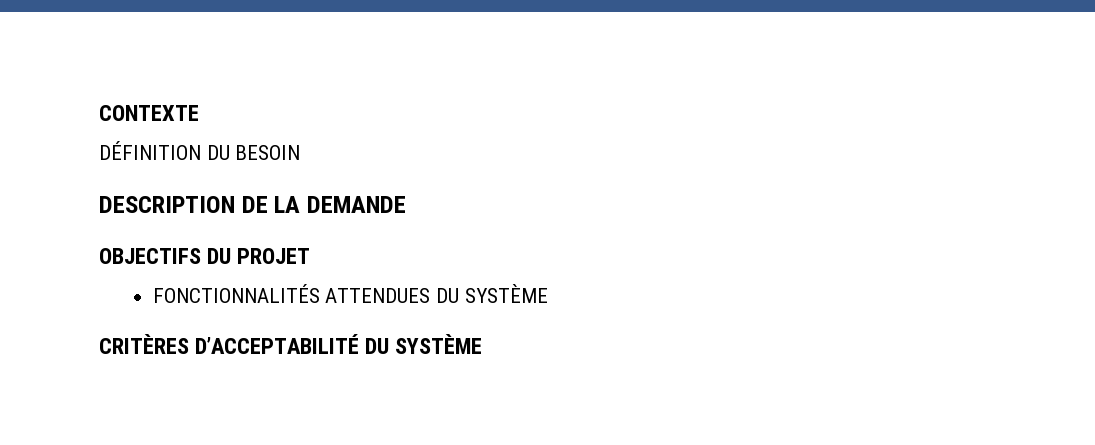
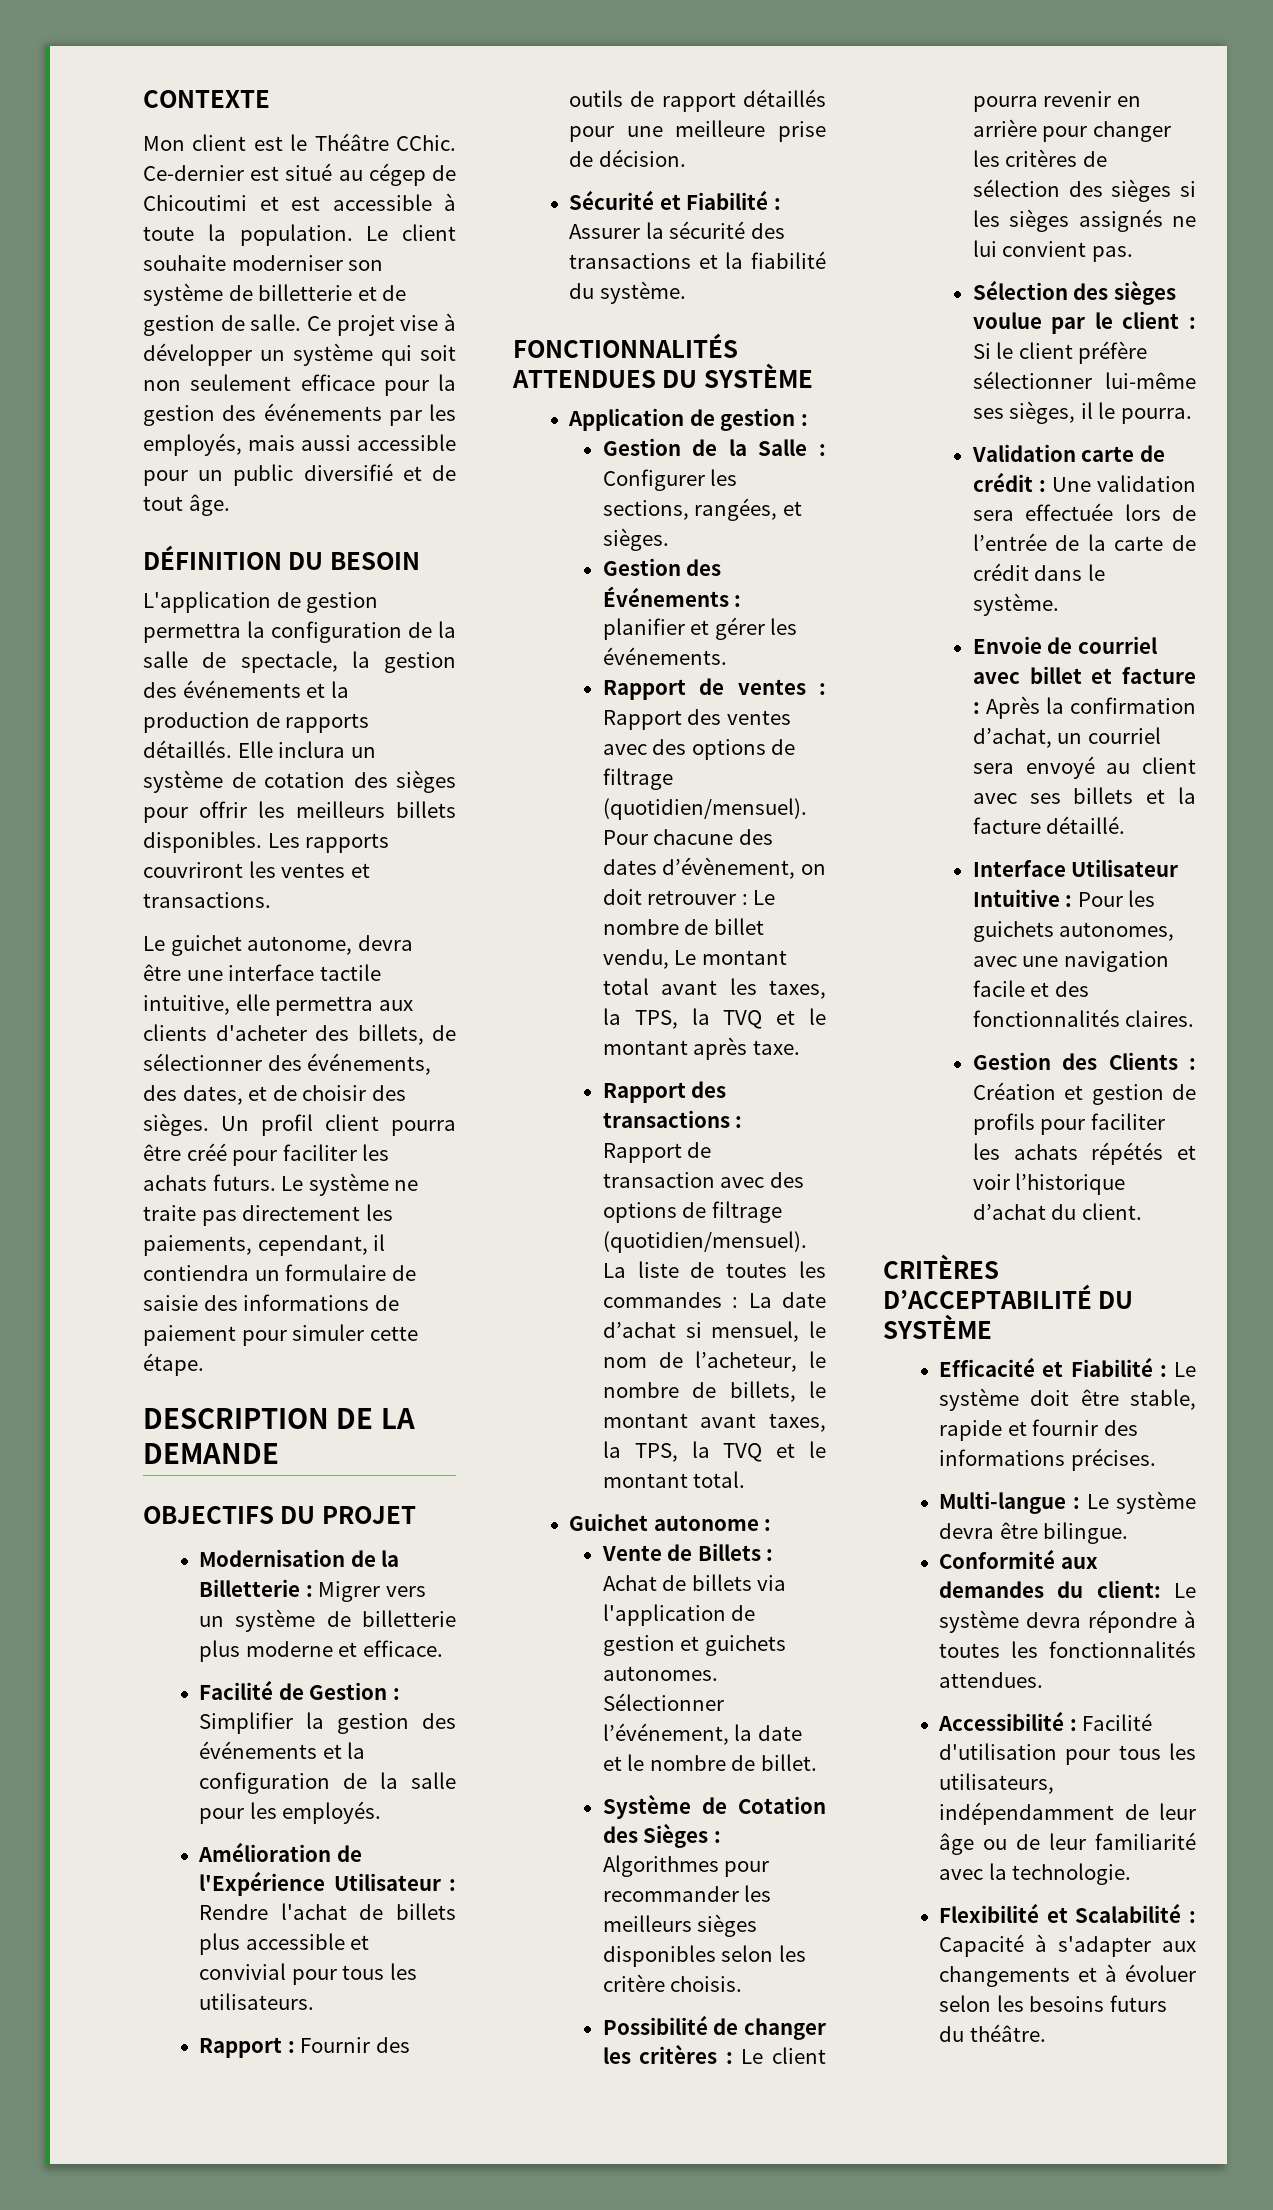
[99,141,301,160] DÉFINITION DU BESOIN -> [143,133,456,151] [143,163,456,186] [143,193,456,211] [143,224,456,246] [143,255,384,271] [143,283,407,306] [143,313,456,336] [143,343,456,366] [143,374,456,396] [143,403,456,426] [143,433,456,456] [143,463,456,486] [143,494,230,516] [143,545,420,570] [143,591,379,613] [143,621,456,643] [143,651,456,673] [143,680,349,698] [143,712,370,733] [143,740,376,758] [143,770,456,793] [143,801,456,823] [143,831,390,853] [143,861,370,878] [143,892,271,908] [143,935,413,956] [143,964,381,981] [143,994,413,1016] [143,1024,456,1045] [143,1053,432,1075] [143,1085,406,1105] [143,1113,456,1136] [143,1143,390,1166] [143,1173,419,1196] [143,1204,393,1226] [143,1234,386,1256] [143,1264,416,1281] [143,1294,399,1311] [143,1324,418,1346] [143,1353,204,1376] Mon client est le Théâtre CChic. Ce-dernier est situé au cégep de Chicoutimi et est accessible à toute la population. Le client souhaite moderniser son système de billetterie et de gestion de salle. Ce projet vise à développer un système qui soit non seulement efficace pour la gestion des événements par les employés, mais aussi accessible pour un public diversifié et de tout âge. // DÉFINITION DU BESOIN // L'application de gestion permettra la configuration de la salle de spectacle, la gestion des événements et la production de rapports détaillés. Elle inclura un système de cotation des sièges pour offrir les meilleurs billets disponibles. Les rapports couvriront les ventes et transactions. // Le guichet autonome, devra être une interface tactile intuitive, elle permettra aux clients d'acheter des billets, de sélectionner des événements, des dates, et de choisir des sièges. Un profil client pourra être créé pour faciliter les achats futurs. Le système ne traite pas directement les paiements, cependant, il contiendra un formulaire de saisie des informations de paiement pour simuler cette étape.
[152,284,548,303] [99,334,483,354] FONCTIONNALITÉS ATTENDUES DU SYSTÈME // CRITÈRES D’ACCEPTABILITÉ DU SYSTÈME -> [199,1549,400,1567] [199,1579,426,1602] [199,1609,456,1632] [199,1640,443,1662] [199,1680,400,1700] [199,1712,456,1734] [199,1741,366,1759] [199,1772,456,1794] [199,1801,382,1824] [198,1842,362,1862] [199,1871,456,1896] [199,1903,457,1920] [199,1933,370,1955] [199,1963,417,1985] [199,1993,315,2010] [199,2037,410,2058] [569,89,826,112] [569,120,826,142] [569,149,686,167] [569,190,781,210] [569,221,785,239] [569,251,826,269] [569,281,686,304] [513,333,738,358] [512,363,813,388] [568,408,808,431] [602,438,826,456] [602,469,738,491] [602,498,802,521] [602,528,669,551] [602,558,722,576] [602,586,742,607] [602,617,798,640] [602,647,727,665] [602,678,826,700] [602,709,791,730] [602,739,796,760] [602,768,673,790] [602,798,807,820] [602,829,773,845] [602,857,826,879] [602,889,776,905] [602,918,764,935] [602,949,787,969] [602,978,826,999] [602,1008,826,1029] [602,1037,800,1060] [602,1081,727,1103] [602,1110,743,1128] [602,1142,712,1163] [602,1172,804,1188] [602,1201,782,1223] [602,1231,807,1253] [602,1261,826,1278] [602,1292,826,1308] [602,1321,826,1342] [602,1351,826,1372] [602,1381,826,1402] [602,1413,826,1432] [602,1441,826,1462] [602,1471,746,1488] [569,1513,772,1531] [601,1543,774,1561] [602,1574,787,1591] [602,1604,756,1626] [602,1635,786,1656] [602,1666,718,1681] [602,1693,724,1711] [602,1723,802,1745] [602,1754,818,1771] [602,1794,826,1819] [602,1823,721,1848] [602,1855,770,1877] [602,1885,772,1902] [602,1914,758,1937] [602,1945,806,1967] [602,1974,743,1992] [602,2015,826,2040] [602,2044,826,2064] [972,91,1141,112] [972,119,1171,142] [972,149,1107,167] [972,179,1196,202] [972,209,1196,232] [972,240,1133,262] [972,280,1176,305] [972,311,1196,334] [972,341,1148,364] [972,371,1196,389] [972,401,1193,424] [971,444,1165,462] [972,472,1196,492] [972,503,1196,521] [972,533,1196,551] [972,563,1105,581] [972,593,1059,616] [972,636,1157,654] [972,666,1196,684] [972,696,1196,719] [972,727,1161,748] [972,756,1196,779] [972,787,1196,804] [972,816,1126,834] [972,859,1179,877] [972,889,1156,907] [972,921,1175,942] [972,951,1169,972] [972,980,1089,997] [972,1009,1195,1027] [972,1052,1196,1070] [972,1082,1196,1105] [972,1113,1165,1135] [972,1142,1196,1165] [972,1173,1126,1195] [972,1203,1142,1220] [883,1254,999,1279] [883,1284,1134,1309] [883,1314,992,1339] [939,1357,1196,1377] [939,1388,1196,1411] [939,1419,1138,1441] [939,1448,1156,1471] [939,1491,1196,1514] [939,1522,1129,1544] [939,1549,1098,1569] [939,1580,1196,1598] [939,1610,1196,1633] [939,1640,1196,1658] [939,1672,1044,1688] [938,1711,1153,1731] [939,1743,1196,1765] [939,1773,1055,1794] [939,1802,1196,1825] [939,1832,1196,1855] [939,1863,1132,1885] [939,1903,1196,1923] [939,1934,1196,1957] [939,1964,1196,1987] [939,1995,1167,2012] [939,2024,1046,2042] Modernisation de la Billetterie : Migrer vers un système de billetterie plus moderne et efficace. // Facilité de Gestion : Simplifier la gestion des événements et la configuration de la salle pour les employés. // Amélioration de l'Expérience Utilisateur : Rendre l'achat de billets plus accessible et convivial pour tous les utilisateurs. // Rapport : Fournir des outils de rapport détaillés pour une meilleure prise de décision. // Sécurité et Fiabilité : Assurer la sécurité des transactions et la fiabilité du système. // FONCTIONNALITÉS ATTENDUES DU SYSTÈME // Application de gestion : // Gestion de la Salle : Configurer les sections, rangées, et sièges. // Gestion des Événements : planifier et gérer les événements. // Rapport de ventes : Rapport des ventes avec des options de filtrage (quotidien/mensuel). Pour chacune des dates d’évènement, on doit retrouver : Le nombre de billet vendu, Le montant total avant les taxes, la TPS, la TVQ et le montant après taxe. // Rapport des transactions : Rapport de transaction avec des options de filtrage (quotidien/mensuel). La liste de toutes les commandes : La date d’achat si mensuel, le nom de l’acheteur, le nombre de billets, le montant avant taxes, la TPS, la TVQ et le montant total. // Guichet autonome : // Vente de Billets : Achat de billets via l'application de gestion et guichets autonomes. Sélectionner l’événement, la date et le nombre de billet. // Système de Cotation des Sièges : Algorithmes pour recommander les meilleurs sièges disponibles selon les critère choisis. // Possibilité de changer les critères : Le client pourra revenir en arrière pour changer les critères de sélection des sièges si les sièges assignés ne lui convient pas. // Sélection des sièges voulue par le client : Si le client préfère sélectionner lui-même ses sièges, il le pourra. // Validation carte de crédit : Une validation sera effectuée lors de l’entrée de la carte de crédit dans le système. // Envoie de courriel avec billet et facture : Après la confirmation d’achat, un courriel sera envoyé au client avec ses billets et la facture détaillé. // Interface Utilisateur Intuitive : Pour les guichets autonomes, avec une navigation facile et des fonctionnalités claires. // Gestion des Clients : Création et gestion de profils pour faciliter les achats répétés et voir l’historique d’achat du client. // CRITÈRES D’ACCEPTABILITÉ DU SYSTÈME // Efficacité et Fiabilité : Le système doit être stable, rapide et fournir des informations précises. // Multi-langue : Le système devra être bilingue. // Conformité aux demandes du client: Le système devra répondre à toutes les fonctionnalités attendues. // Accessibilité : Facilité d'utilisation pour tous les utilisateurs, indépendamment de leur âge ou de leur familiarité avec la technologie. // Flexibilité et Scalabilité : Capacité à s'adapter aux changements et à évoluer selon les besoins futurs du théâtre.

